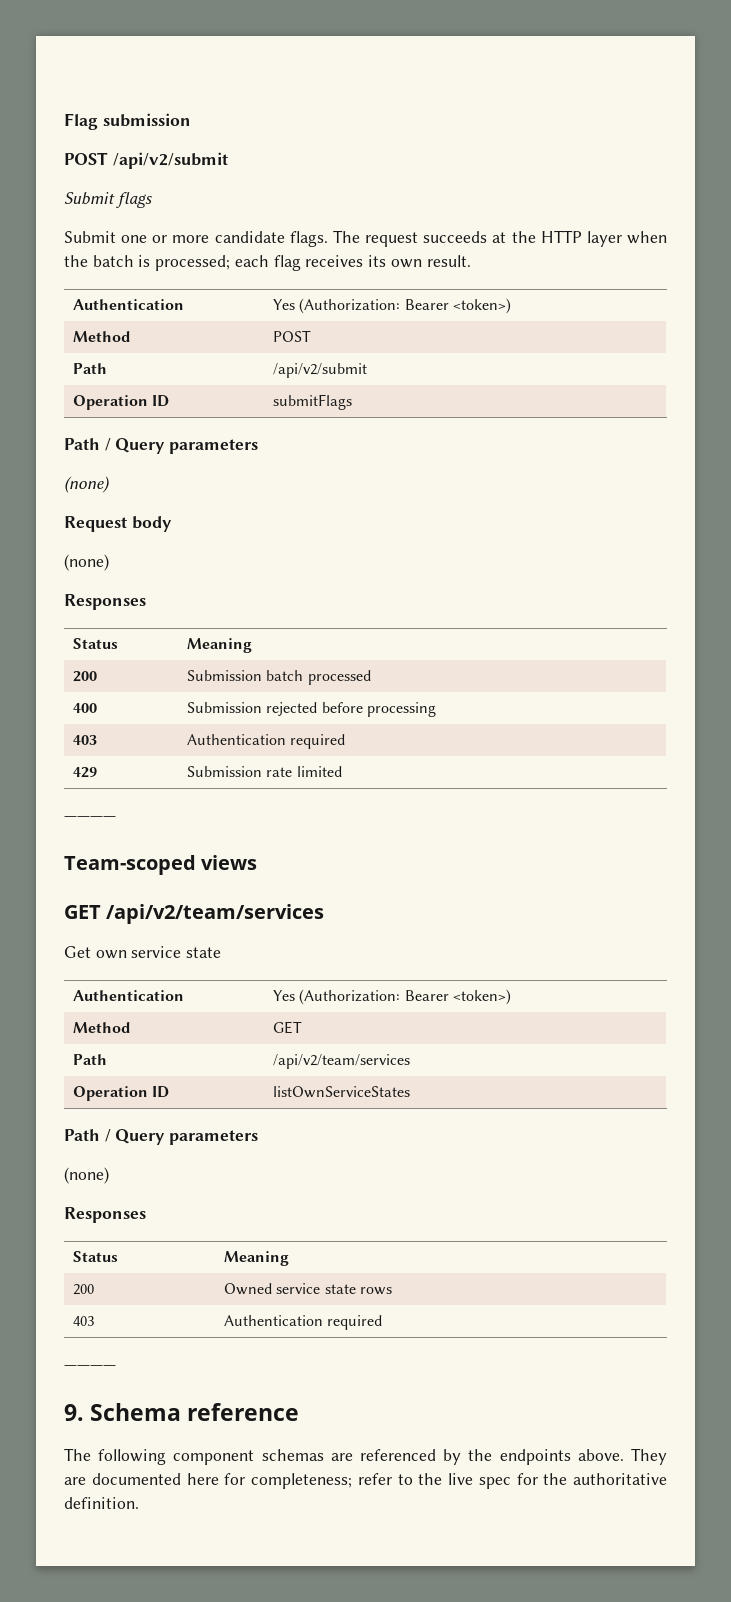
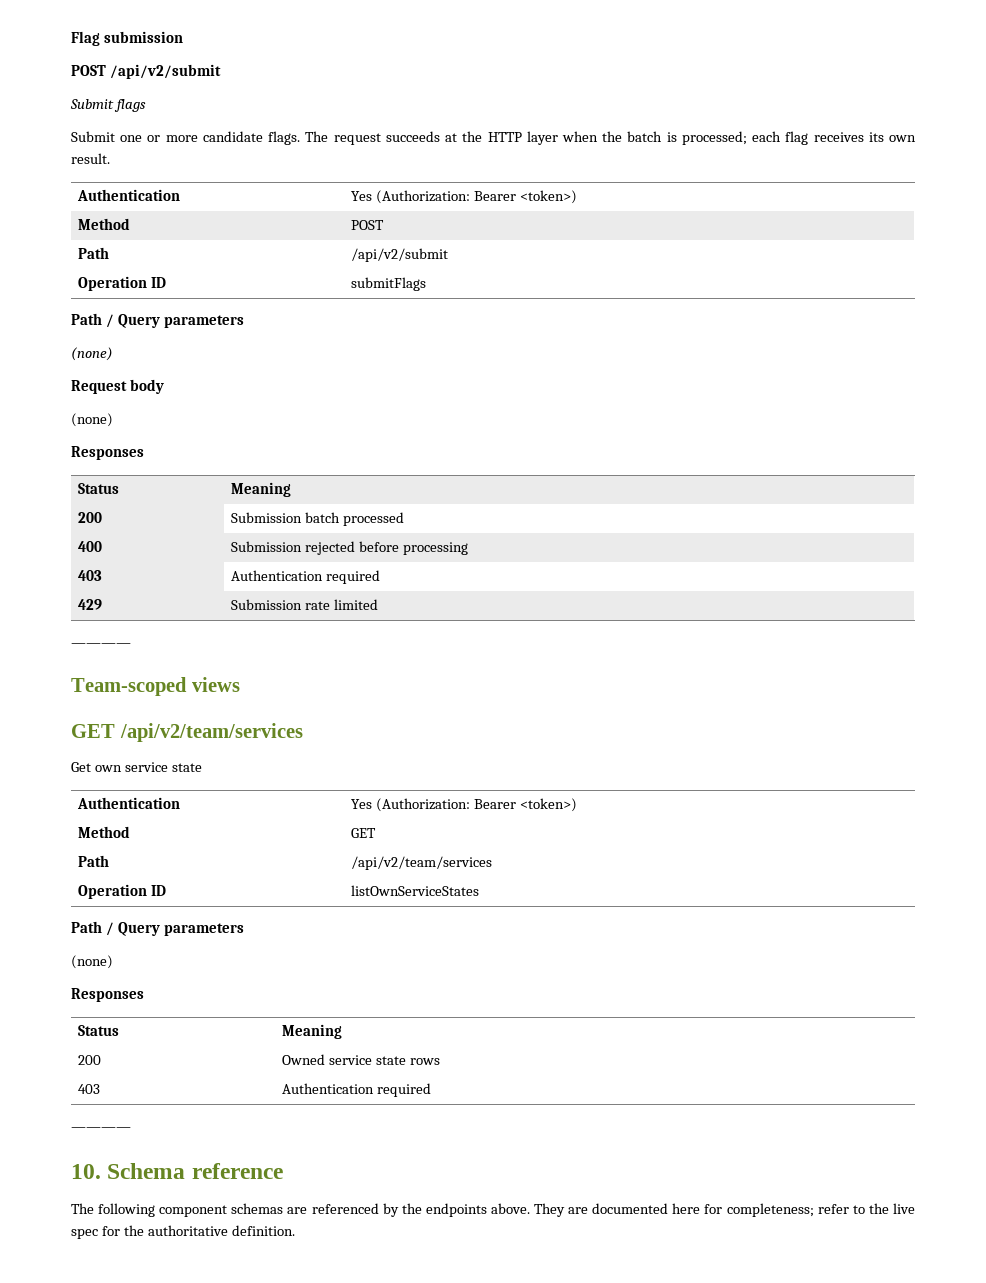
[64,1404,84,1421] 9. -> [71,1164,101,1179] 10.

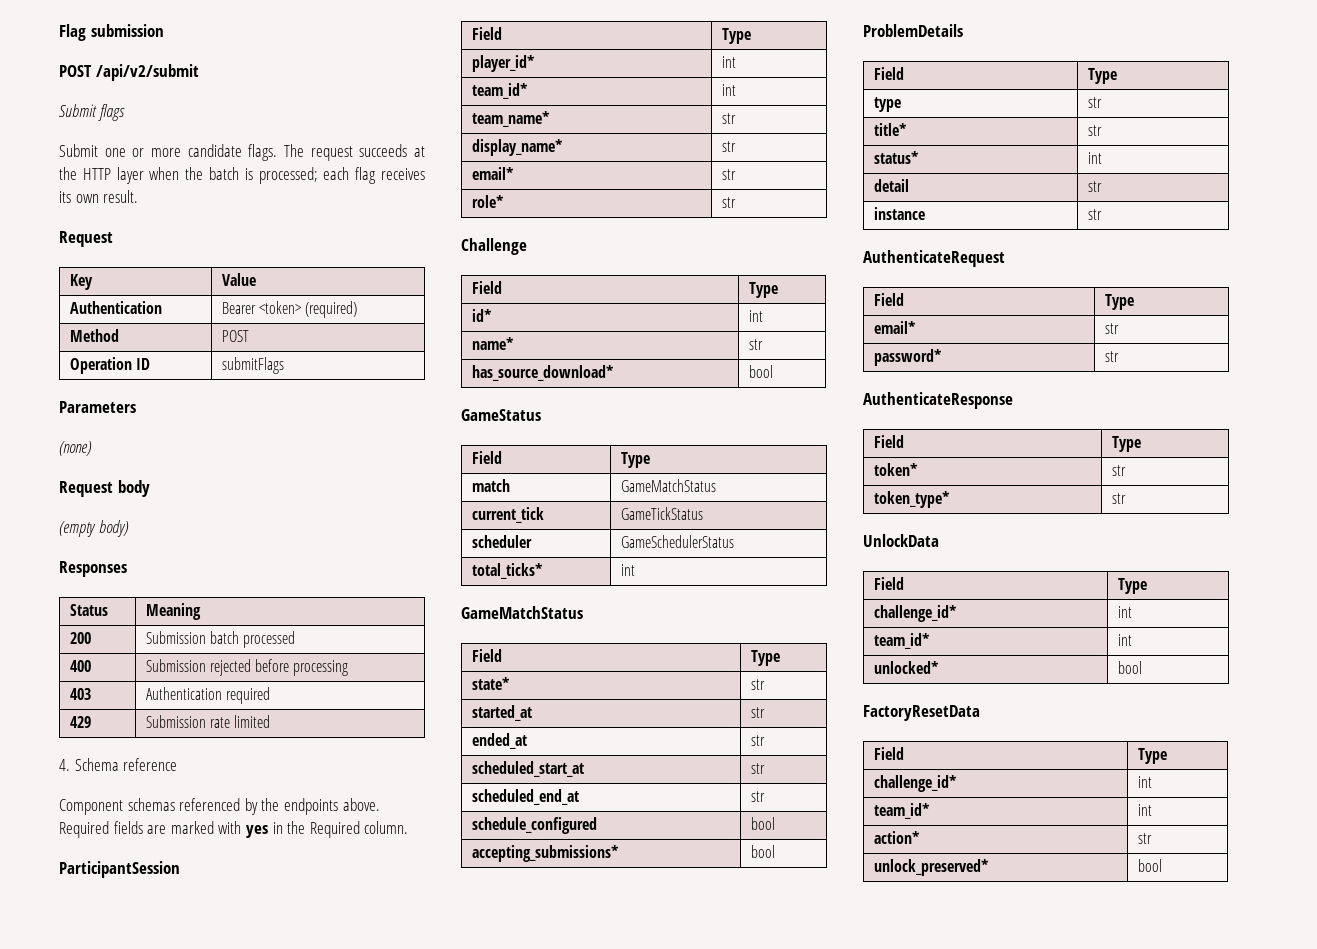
[77,189,181,201] [351,190,578,204] // Authentication | Yes (Authorization: Bearer <token>) -> [59,231,113,247] [69,274,93,290] [221,273,256,286] [69,301,162,314] [221,301,358,318] // Request // Key | Value // Authentication | Bearer <token> (required)
[78,247,110,259] [351,248,449,262] // Path | /api/v2/submit -> (249, 336) none
[71,313,244,328] Path / Query parameters -> [59,401,136,413] Parameters
[71,413,113,427] (none) -> [59,520,129,537] (empty body)
[71,643,131,647] [71,677,240,696] [71,723,303,742] [71,762,202,772] [77,797,181,809] [351,798,578,812] [78,826,131,838] [351,828,377,838] [78,855,110,867] [351,856,493,870] [78,884,167,899] [351,885,480,896] [71,921,244,936] [71,955,113,969] [71,988,144,1002] [78,1025,120,1036] [282,1024,343,1039] [78,1055,102,1065] [282,1054,441,1065] [78,1084,101,1094] [282,1083,432,1097] [71,1127,131,1131] [71,1163,283,1179] [71,1203,308,1217] ———— // Team-scoped views // GET /api/v2/team/services // Get own service state // Authentication | Yes (Authorization: Bearer <token>) // Method | GET // Path | /api/v2/team/services // Operation ID | listOwnServiceStates // Path / Query parameters // (none) // Responses // Status | Meaning // 200 | Owned service state rows // 403 | Authentication required // ———— // 10. Schema reference // The following component schemas are -> [59,758,178,771] [59,798,175,815] 4. Schema reference // Component schemas
[534,1203,915,1217] [71,1225,295,1239] They are documented here for completeness; refer to the live spec for the authoritative definition. -> [59,821,409,838] [59,861,180,878] [471,27,502,40] [721,28,751,44] [471,55,535,72] [721,56,736,68] [471,83,528,99] [721,84,736,96] [471,111,550,127] [721,113,736,124] [471,139,563,156] [721,141,736,152] [471,167,514,180] [721,169,736,180] [471,195,504,208] [721,197,736,208] [461,238,527,255] [471,281,502,294] [748,282,778,298] [471,309,492,322] [748,310,763,322] [471,337,514,350] [748,339,763,350] [471,365,614,381] [748,365,773,378] [461,409,541,421] [471,451,502,464] [620,452,650,468] [471,479,510,492] [620,479,716,492] [471,507,544,523] [620,507,703,520] [471,535,532,548] [620,535,734,548] [471,563,543,579] [620,564,635,576] [461,606,583,619] [471,649,502,662] [750,650,780,666] [471,677,510,690] [750,679,765,690] [471,705,532,721] [750,707,765,718] [471,733,527,749] [750,735,765,746] [471,761,584,777] [750,763,765,774] [471,789,579,805] [750,791,765,802] [471,817,597,834] [750,817,775,830] [471,845,619,862] [750,845,775,858] [863,24,963,37] [873,67,904,80] [1087,68,1117,84] [873,97,901,112] [1087,97,1102,108] [873,123,907,136] [1087,125,1102,136] [873,151,919,164] [1087,152,1102,164] [873,179,909,192] [1087,181,1102,192] [873,207,925,220] [1087,209,1102,220] [863,250,1005,267] [873,293,904,306] [1104,294,1134,310] [873,321,916,334] [1104,323,1119,334] [873,349,942,366] [1104,351,1119,362] [863,392,1013,409] [873,435,904,448] [1111,436,1141,452] [873,463,918,476] [1111,465,1126,476] [873,491,950,508] [1111,493,1126,504] [863,534,939,547] [873,577,904,590] [1117,578,1147,594] [873,605,957,622] [1117,606,1132,618] [873,633,930,649] [1117,634,1132,646] [873,661,939,674] [1117,661,1142,674] [863,705,980,721] [873,747,904,760] [1137,748,1167,764] [873,775,957,792] [1137,776,1152,788] [873,803,930,819] [1137,804,1152,816] [873,831,920,844] [1137,833,1152,844] [873,859,989,876] [1137,859,1162,872] Required fields are marked with yes in the Required column. // ParticipantSession // Field | Type // player_id* | int // team_id* | int // team_name* | str // display_name* | str // email* | str // role* | str // Challenge // Field | Type // id* | int // name* | str // has_source_download* | bool // GameStatus // Field | Type // match | GameMatchStatus // current_tick | GameTickStatus // scheduler | GameSchedulerStatus // total_ticks* | int // GameMatchStatus // Field | Type // state* | str // started_at | str // ended_at | str // scheduled_start_at | str // scheduled_end_at | str // schedule_configured | bool // accepting_submissions* | bool // ProblemDetails // Field | Type // type | str // title* | str // status* | int // detail | str // instance | str // AuthenticateRequest // Field | Type // email* | str // password* | str // AuthenticateResponse // Field | Type // token* | str // token_type* | str // UnlockData // Field | Type // challenge_id* | int // team_id* | int // unlocked* | bool // FactoryResetData // Field | Type // challenge_id* | int // team_id* | int // action* | str // unlock_preserved* | bool

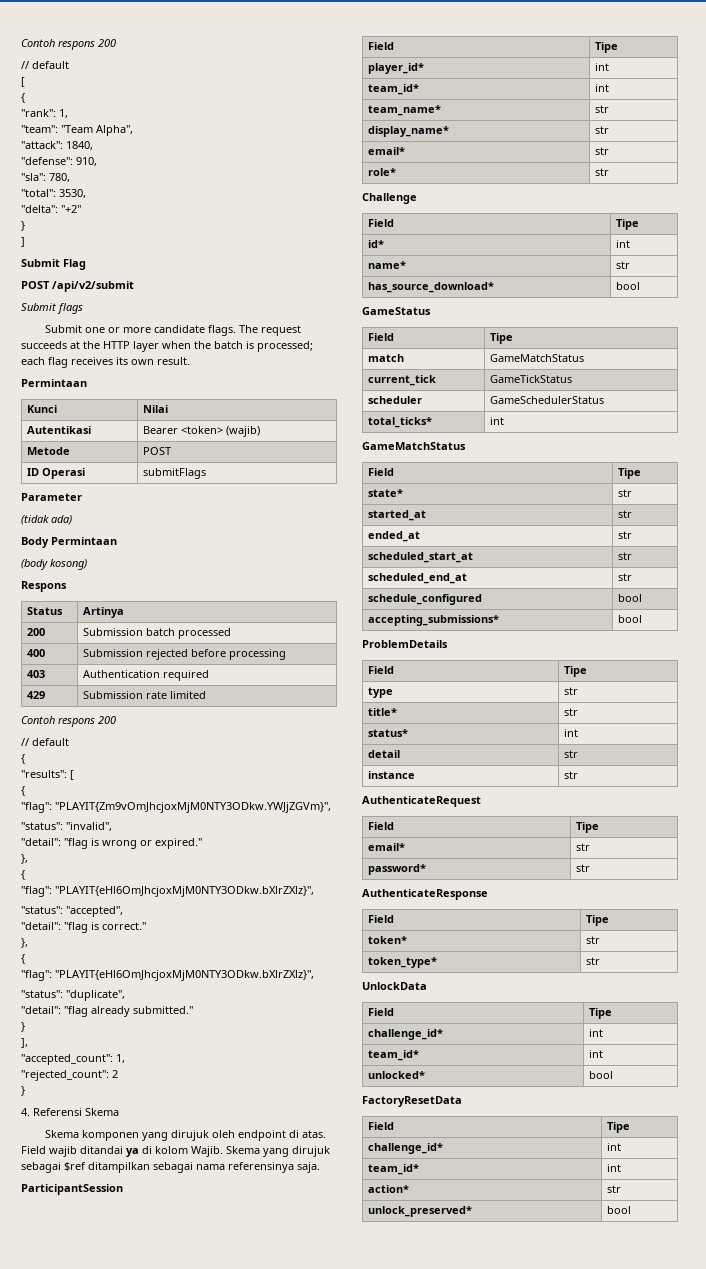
(59, 32) none -> [21,39,116,50] [21,61,69,69] [21,77,25,87] [21,93,25,103] [21,109,68,118] [21,125,133,136] [21,141,93,150] [21,157,97,166] [21,173,70,182] [21,189,86,198] [21,205,81,213] [21,221,25,231] [21,237,25,247] [21,259,60,267] Contoh respons 200 // // default // [ // { // "rank": 1, // "team": "Team Alpha", // "attack": 1840, // "defense": 910, // "sla": 780, // "total": 3530, // "delta": "+2" // } // ] // Submit
[90,24,164,37] submission -> (86, 264) none
[59,231,113,247] [69,274,93,290] [221,273,256,286] [69,301,162,314] Request // Key | Value // Authentication -> [21,379,87,387] [27,405,58,413] [143,405,169,413] [27,426,92,434] Permintaan // Kunci | Nilai // Autentikasi
[305,301,358,318] [69,329,119,342] (required) // Method -> [226,426,261,437] [27,447,71,455] (wajib) // Metode
[69,357,132,374] Operation -> (172, 451) none
(150, 364) none -> [42,468,86,479] Operasi
[59,401,136,413] [59,441,92,456] [59,480,150,497] [59,520,129,537] [59,561,127,577] Parameters // (none) // Request body // (empty body) // Responses -> [21,493,82,501] [21,515,72,525] [21,537,117,548] [21,559,87,570] [21,581,67,592] Parameter // (tidak ada) // Body Permintaan // (body kosong) // Respons
[145,603,201,620] Meaning -> [83,607,125,618] Artinya
[59,758,178,771] [59,798,380,815] [59,821,409,838] 4. Schema reference // Component schemas referenced by the endpoints above. Required fields are marked with yes in the Required column. -> [21,716,116,727] [21,738,69,746] [21,754,25,764] [21,770,74,780] [21,786,25,796] [21,802,331,813] [21,822,112,831] [21,838,202,849] [21,854,28,864] [21,870,25,880] [21,886,314,897] [21,906,123,917] [21,922,146,933] [21,938,28,948] [21,954,25,964] [21,970,314,981] [21,990,125,1001] [21,1006,193,1017] [21,1022,25,1032] [21,1038,28,1048] [21,1054,125,1065] [21,1070,118,1081] [21,1086,25,1096] [21,1108,119,1116] [44,1130,326,1141] [21,1146,330,1157] [21,1162,320,1173] Contoh respons 200 // // default // { // "results": [ // { // "flag": "PLAYIT{Zm9vOmJhcjoxMjM0NTY3ODkw.YWJjZGVm}", // "status": "invalid", // "detail": "flag is wrong or expired." // }, // { // "flag": "PLAYIT{eHl6OmJhcjoxMjM0NTY3ODkw.bXlrZXlz}", // "status": "accepted", // "detail": "flag is correct." // }, // { // "flag": "PLAYIT{eHl6OmJhcjoxMjM0NTY3ODkw.bXlrZXlz}", // "status": "duplicate", // "detail": "flag already submitted." // } // ], // "accepted_count": 1, // "rejected_count": 2 // } // 4. Referensi Skema // Skema komponen yang dirujuk oleh endpoint di atas. Field wajib ditandai ya di kolom Wajib. Skema yang dirujuk sebagai $ref ditampilkan sebagai nama referensinya saja.
[721,28,751,44] Type -> [595,42,619,53] Tipe
[748,282,778,298] Type -> [616,219,640,230] Tipe
[620,452,650,468] Type -> [490,333,514,344] Tipe
[750,650,780,666] Type -> [618,468,642,479] Tipe
[1087,68,1117,84] Type -> [564,666,588,677] Tipe
[1104,294,1134,310] Type -> [576,822,600,833] Tipe
[1111,436,1141,452] Type -> [586,915,610,926] Tipe
[1117,578,1147,594] Type -> [589,1008,613,1019] Tipe
[1137,748,1167,764] Type -> [607,1122,631,1133] Tipe

